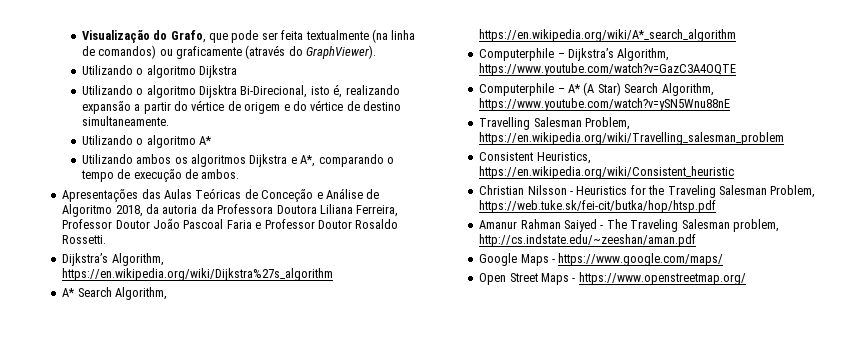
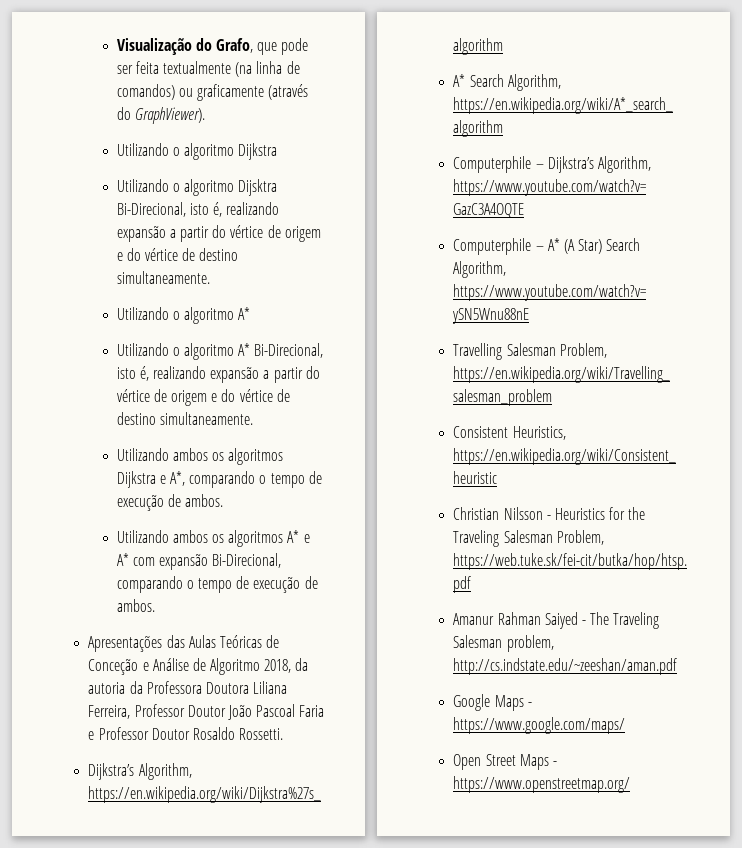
(213, 140) none -> [116,343,324,360] [116,366,320,383] [116,389,290,406] [116,412,253,425] // Utilizando o algoritmo A* Bi-Direcional, isto é, realizando expansão a partir do vértice de origem e do vértice de destino simultaneamente.
(240, 174) none -> [116,530,310,547] [116,553,282,570] [116,576,318,593] [116,599,155,612] // Utilizando ambos os algoritmos A* e A* com expansão Bi-Direcional, comparando o tempo de execução de ambos.

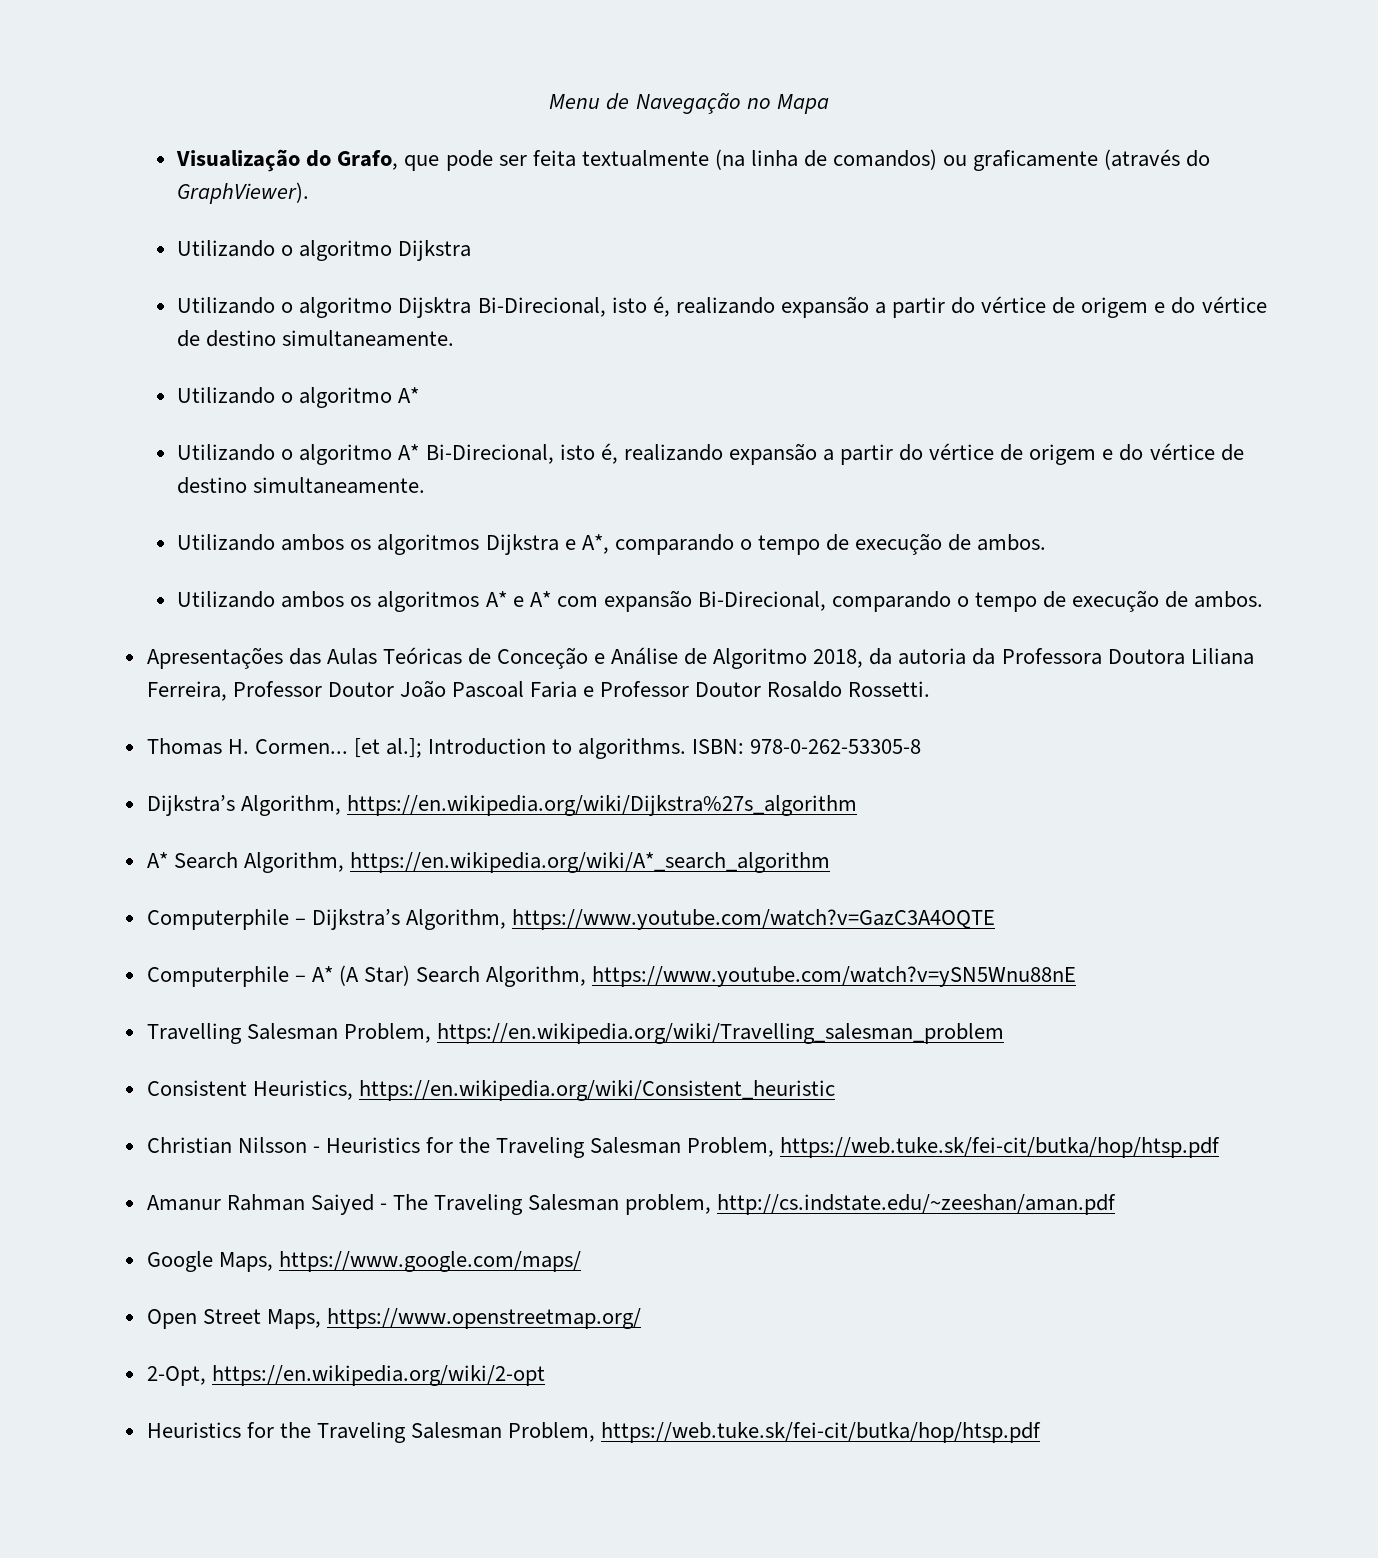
(116, 46) none -> [549,92,829,114] Menu de Navegação no Mapa //
(284, 734) none -> [146,738,922,759] // Thomas H. Cormen... [et al.]; Introduction to algorithms. ISBN: 978-0-262-53305-8
[494,695,532,711] Maps - -> [218,1252,273,1272] Maps,
[519,754,557,770] Maps - -> [266,1309,321,1329] Maps,
(631, 784) none -> [146,1365,545,1386] [146,1422,1041,1443] // 2-Opt, https://en.wikipedia.org/wiki/2-opt // Heuristics for the Traveling Salesman Problem, https://web.tuke.sk/fei-cit/butka/hop/htsp.pdf

